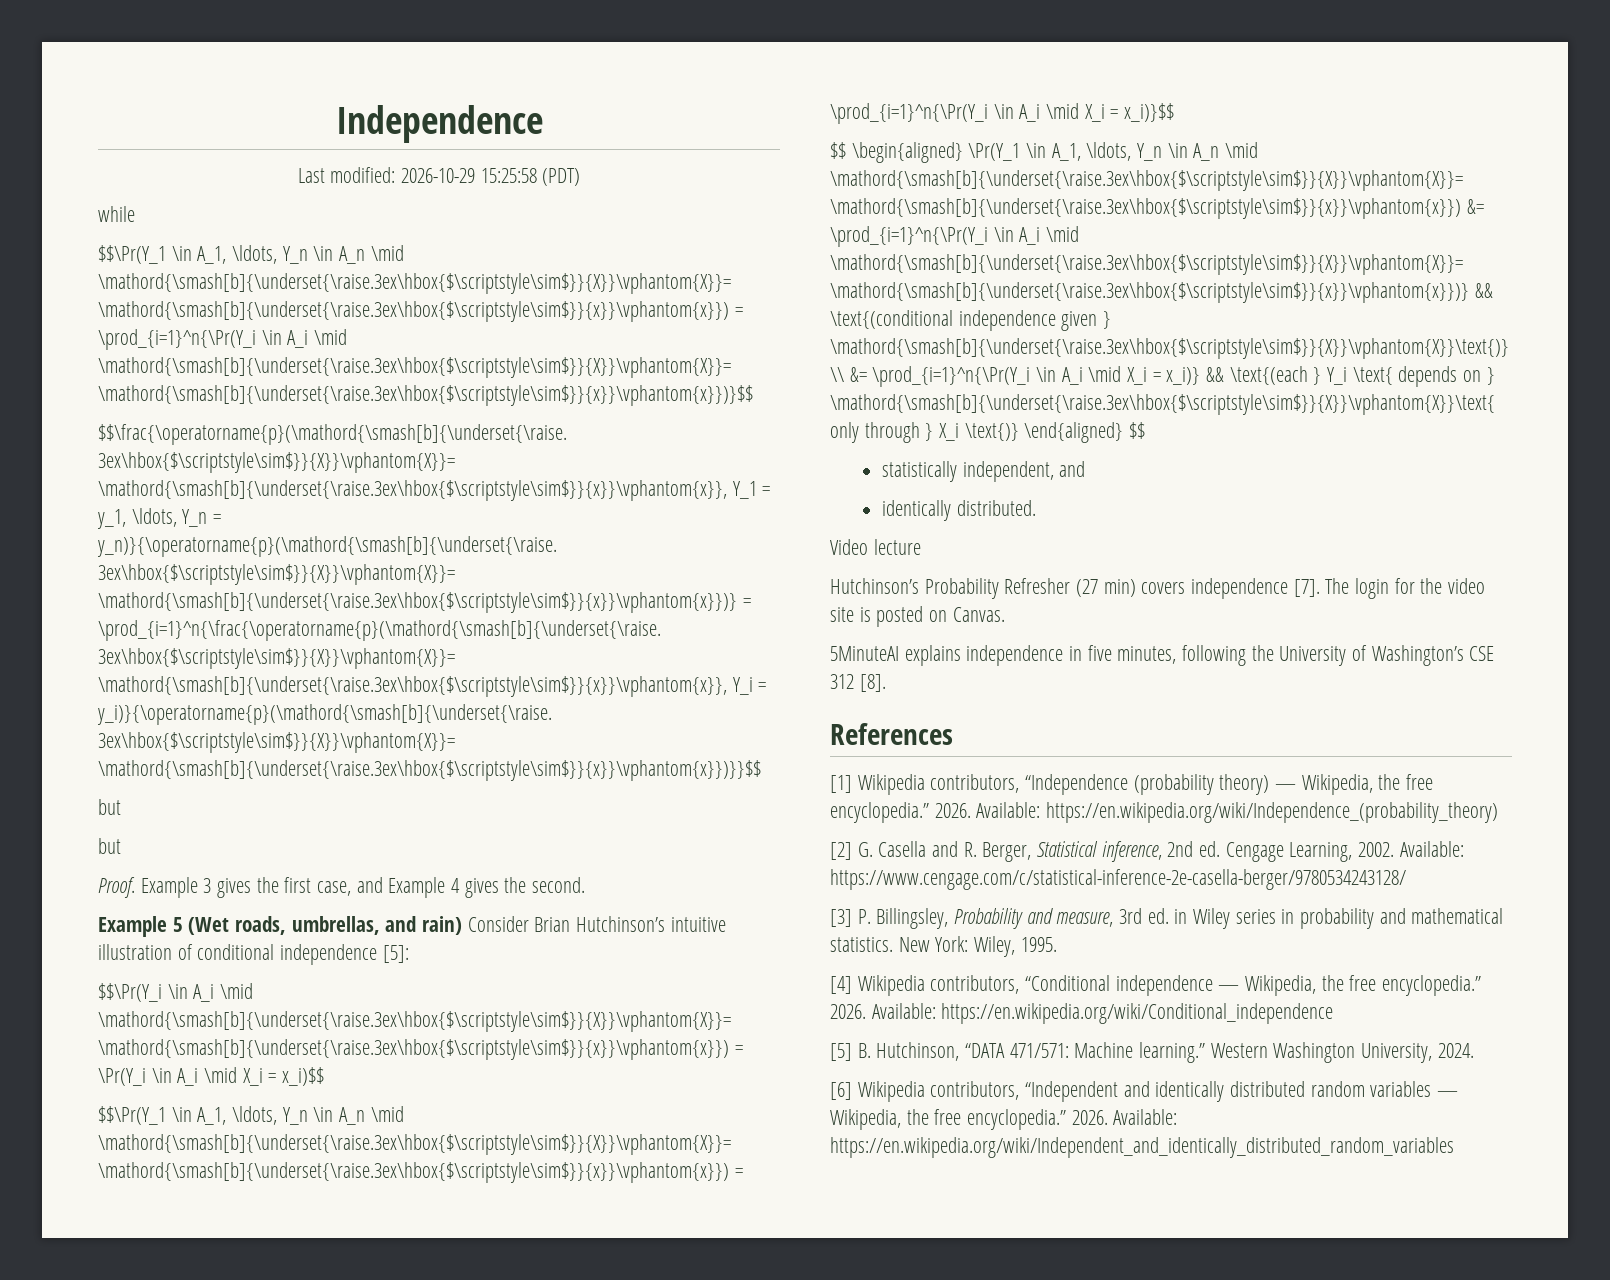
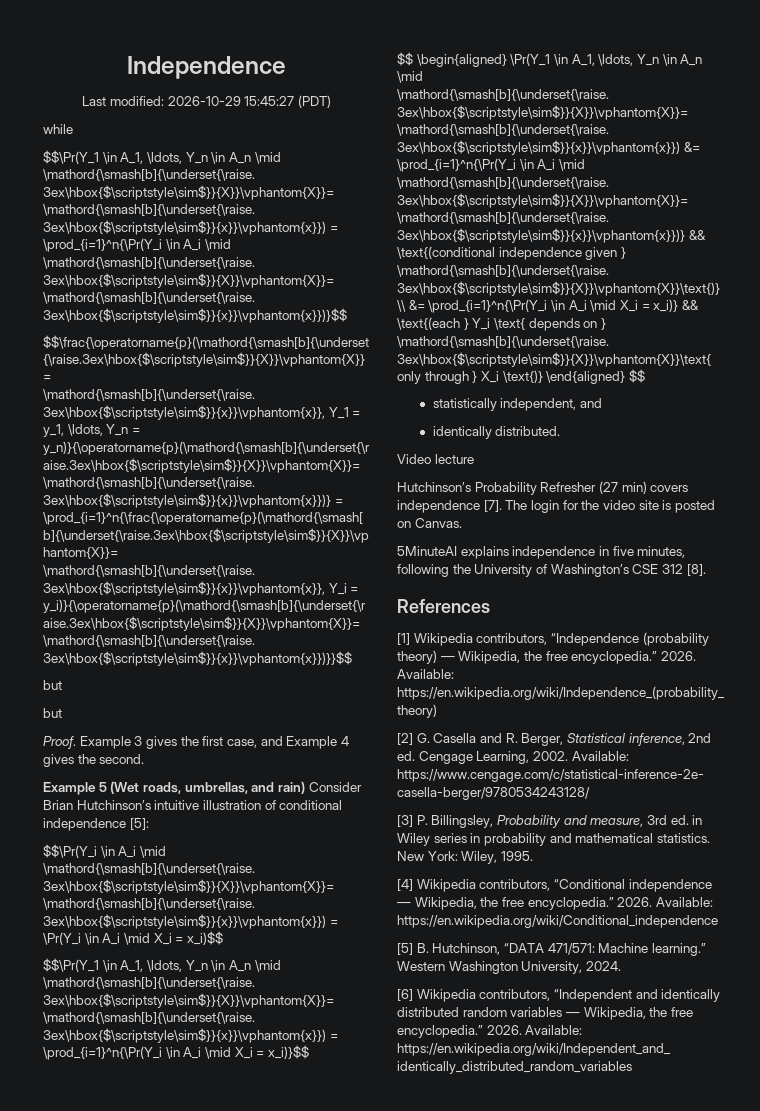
[480,168,537,183] 15:25:58 -> [244,96,295,106] 15:45:27

